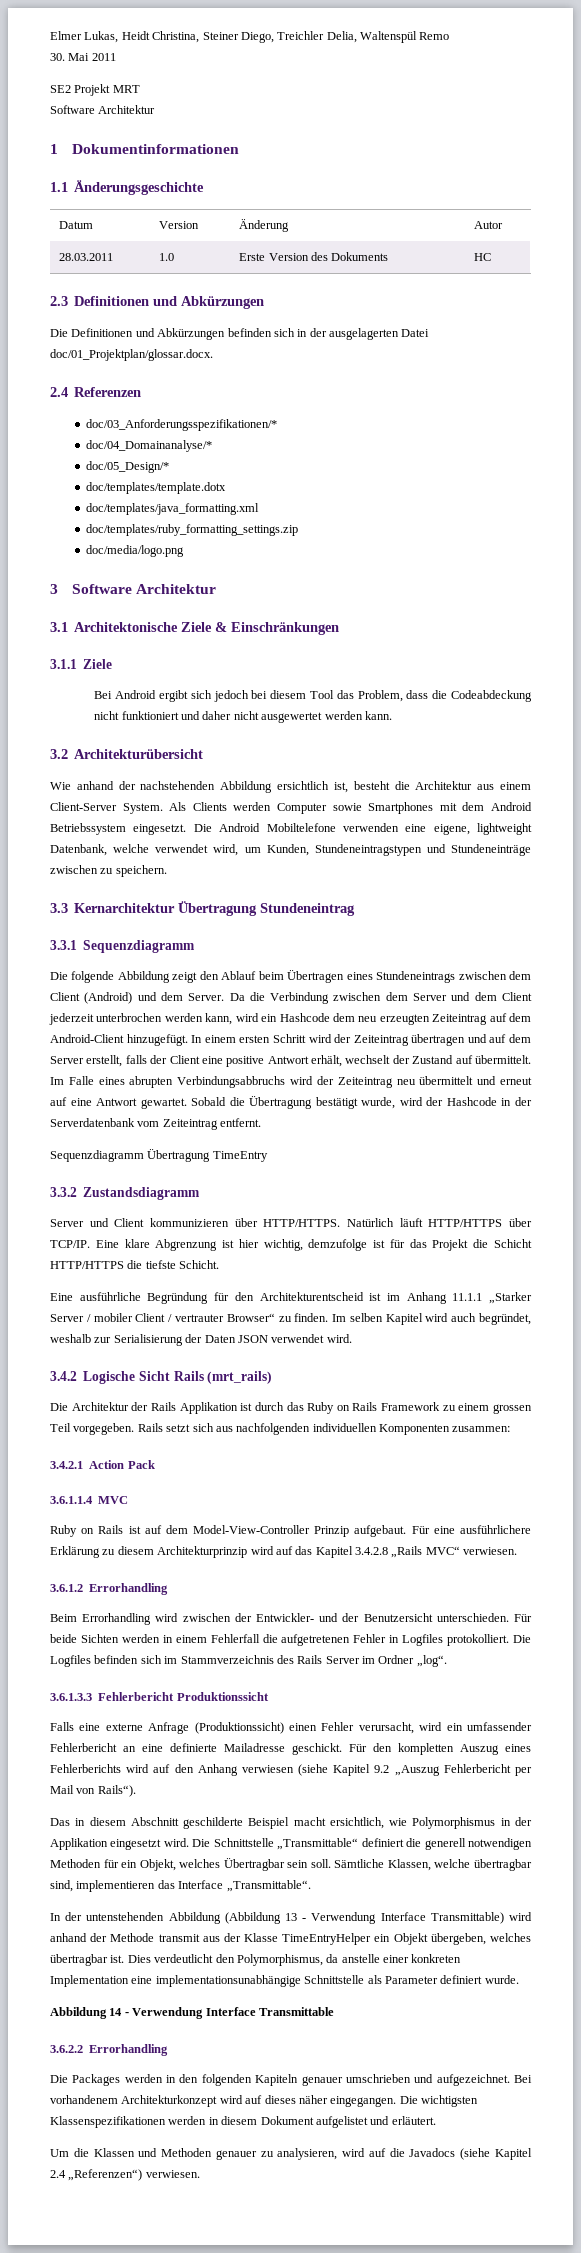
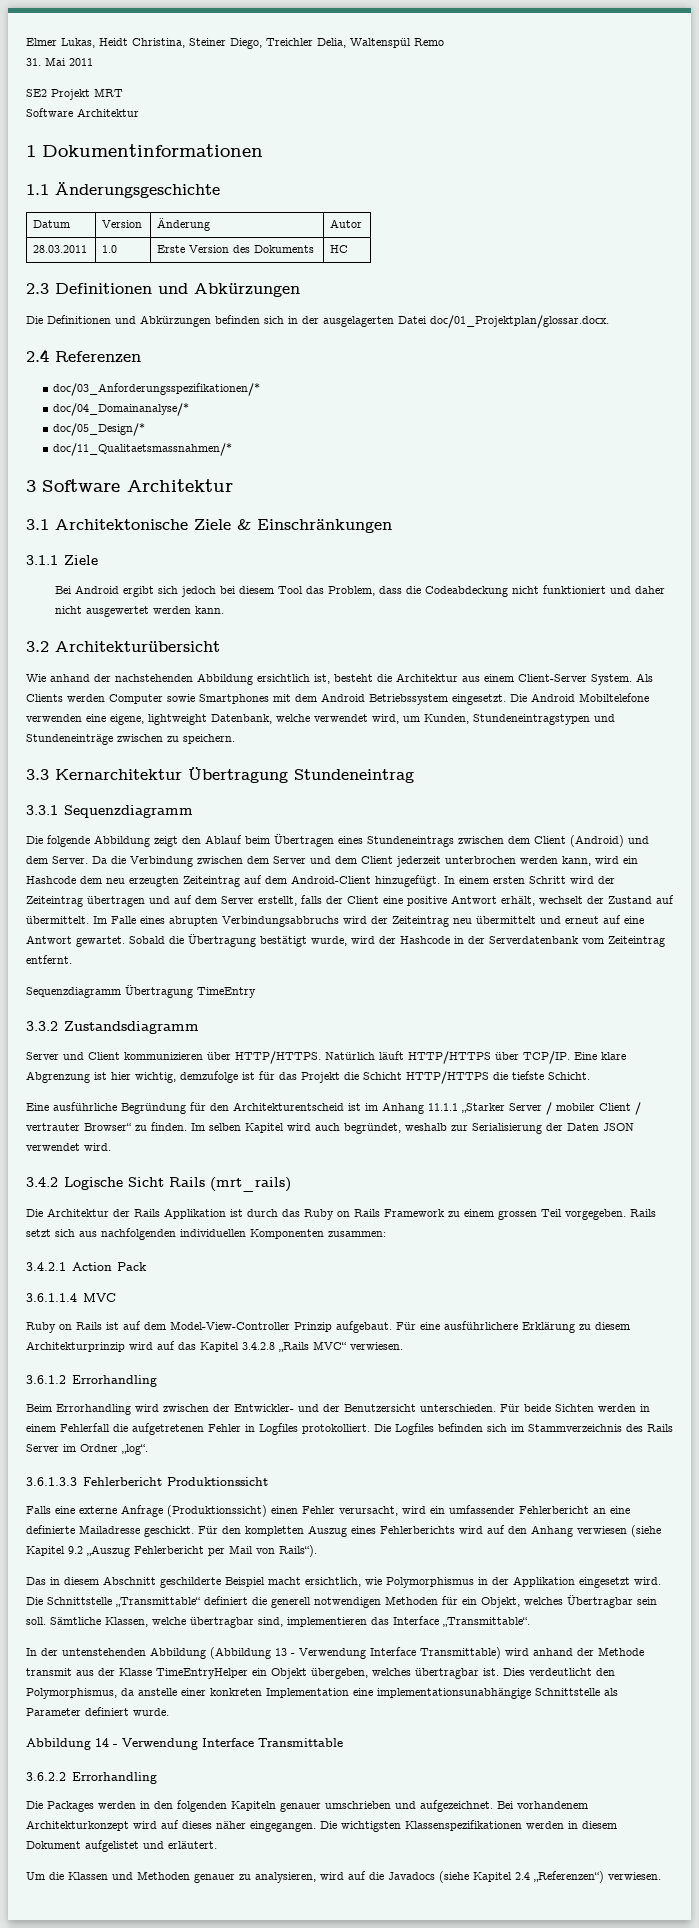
[50,53,65,61] 30. -> [26,58,41,66] 31.
[85,482,226,494] [85,503,259,515] [85,524,298,536] [85,545,184,557] doc/templates/template.dotx // doc/templates/java_formatting.xml // doc/templates/ruby_formatting_settings.zip // doc/media/logo.png -> [53,443,233,456] doc/11_Qualitaetsmassnahmen/*

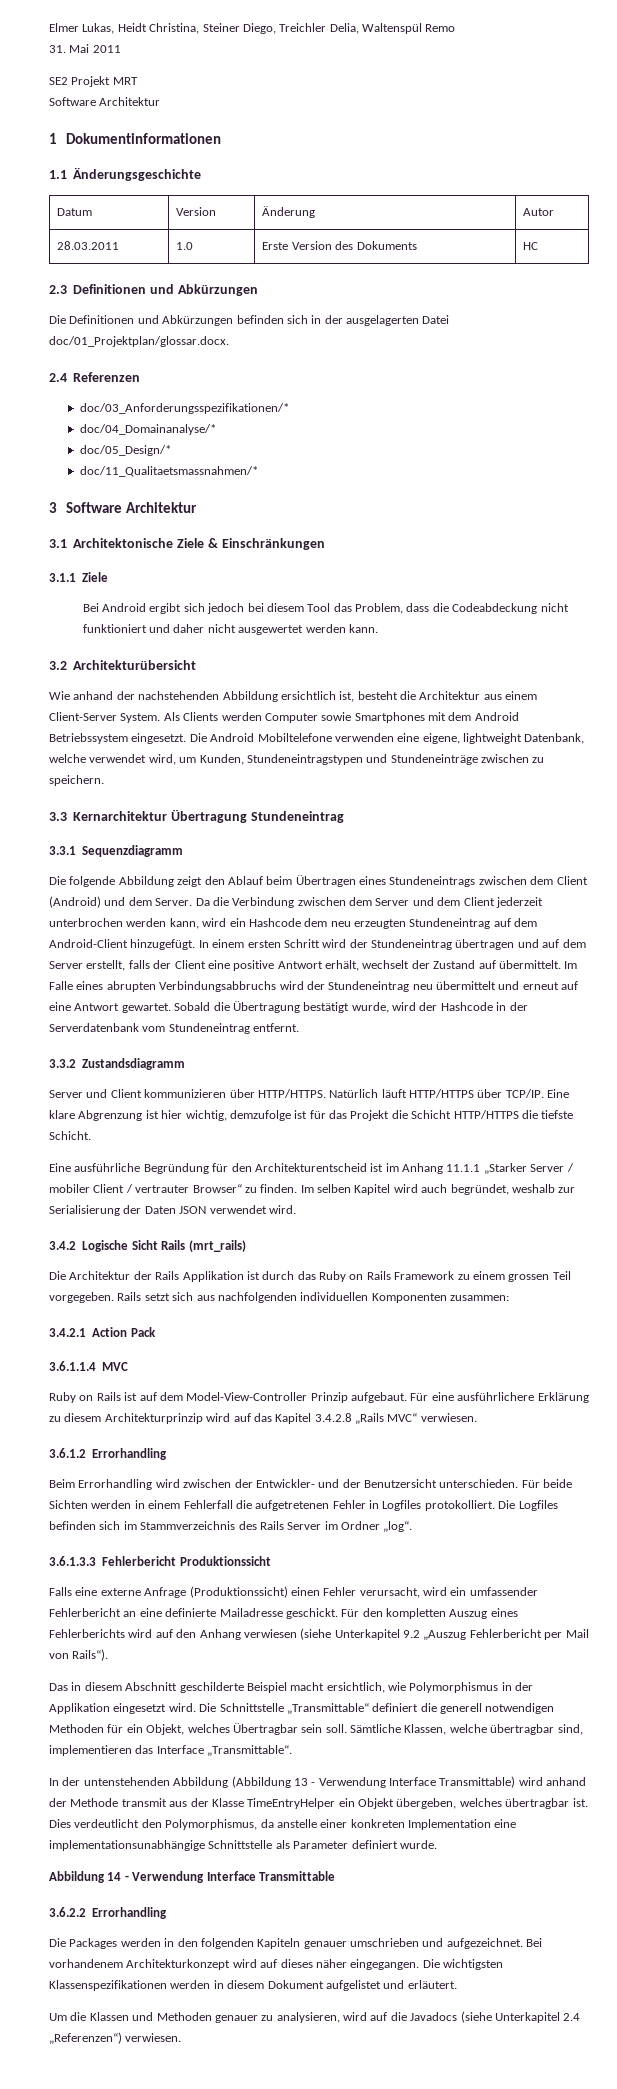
[183,876,240,887] Zeiteintrag -> [409,918,491,929] Stundeneintrag
[26,896,83,907] Zeiteintrag -> [371,939,452,950] Stundeneintrag
[392,916,449,927] Zeiteintrag -> [328,981,410,992] Stundeneintrag
[608,936,665,947] Zeiteintrag -> [168,1023,250,1034] Stundeneintrag
[26,985,256,998] // Sequenzdiagramm Übertragung TimeEntry -> (300, 1027) none
[26,1546,65,1556] Kapitel -> [334,1629,400,1640] Unterkapitel
[473,1872,512,1882] Kapitel -> [494,2012,560,2023] Unterkapitel

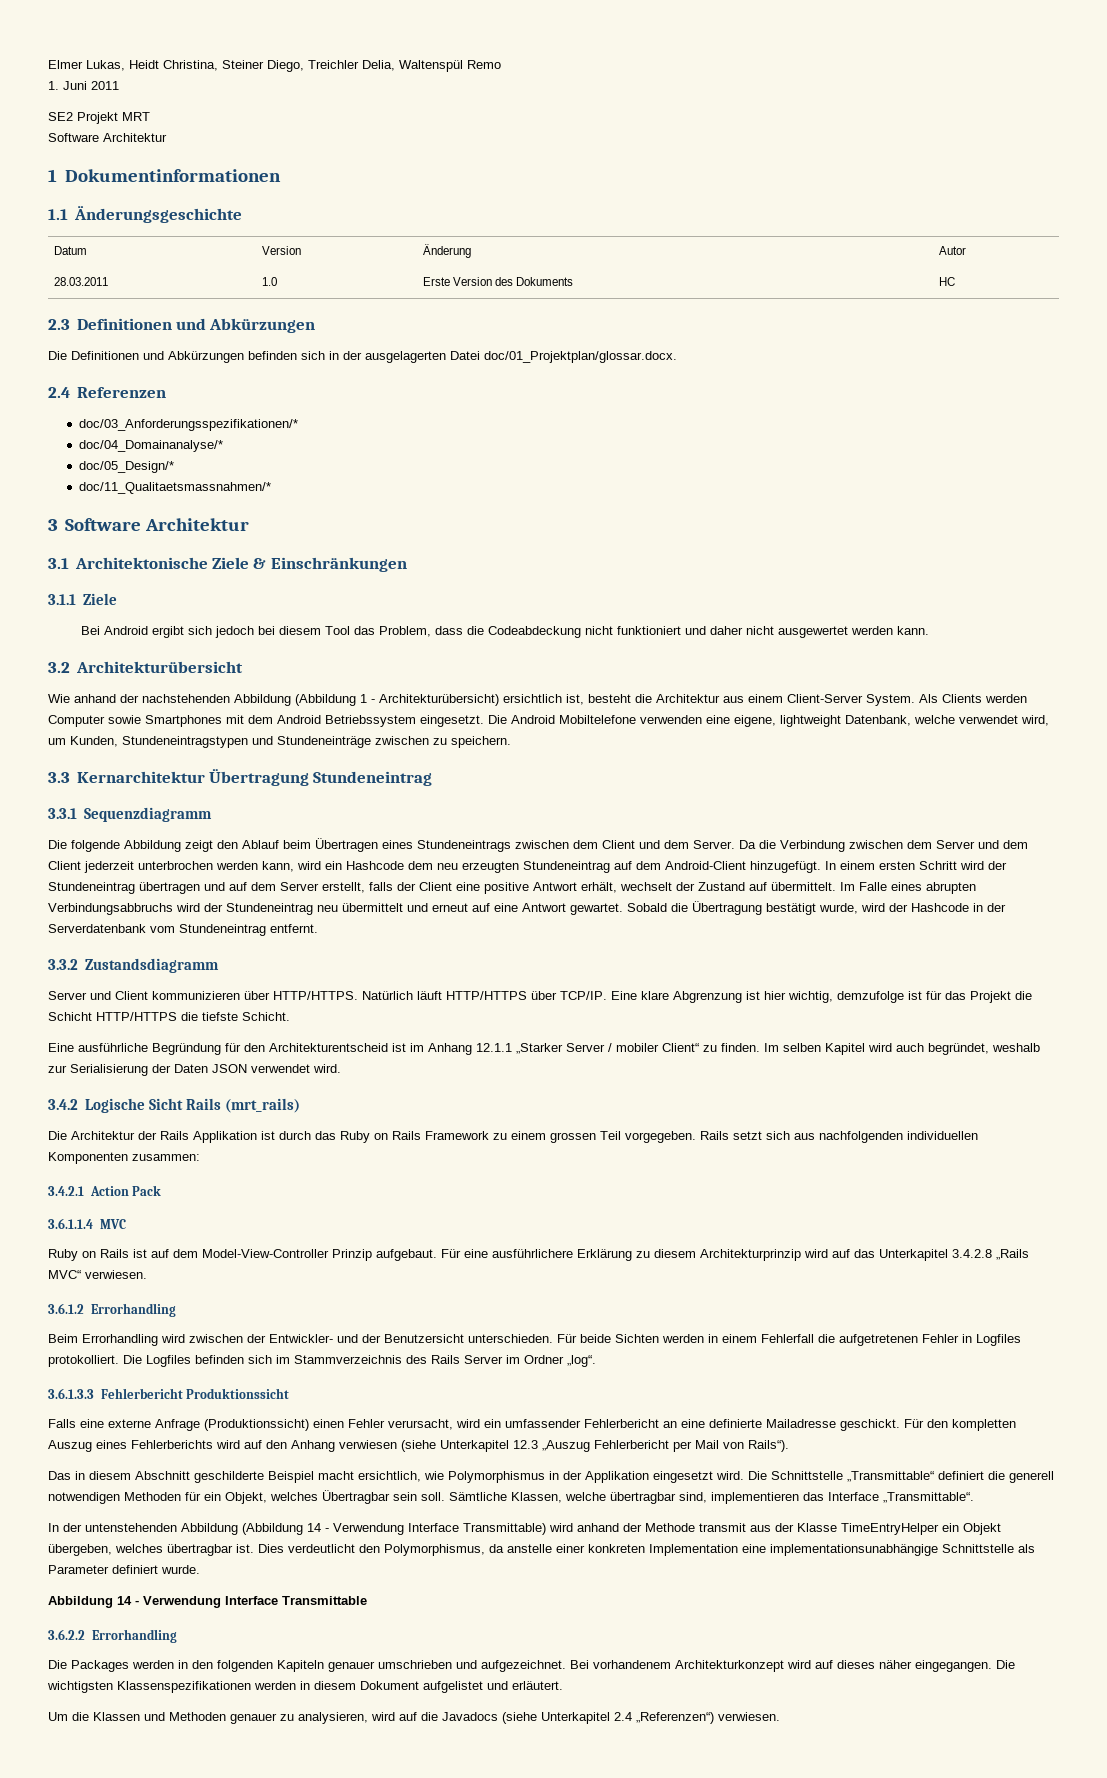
[49,44,90,53] 31. Mai -> [48,81,87,90] 1. Juni
(278, 696) none -> [295,694,499,706] (Abbildung 1 - Architekturübersicht)
[49,896,101,908] (Android) -> (635, 844) none
[446,1164,481,1172] 11.1.1 -> [476,1043,512,1052] 12.1.1
[93,1184,242,1193] Client / vertrauter Browser“ -> [662,1043,699,1052] Client“
[275,1413,312,1424] Kapitel -> [879,1249,948,1261] Unterkapitel
[403,1630,420,1638] 9.2 -> [513,1440,538,1449] 12.3
[293,1778,308,1786] 13 -> [307,1523,321,1532] 14

